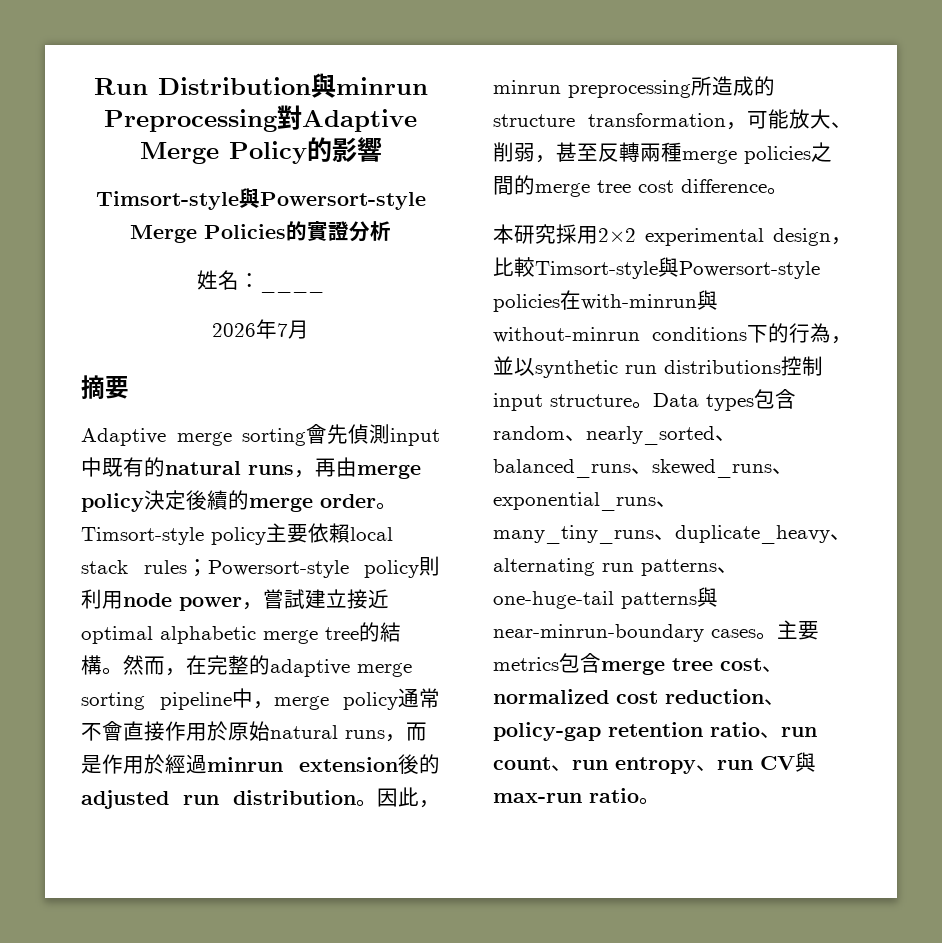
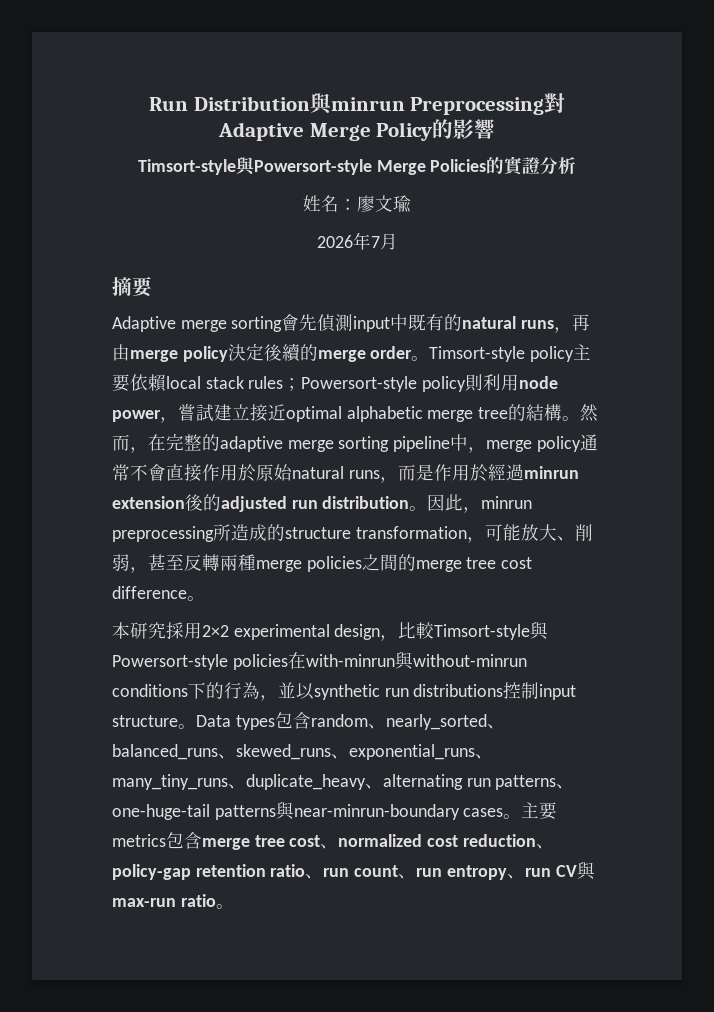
[260,288,324,293] ____ -> [357,195,411,213] 廖文瑜

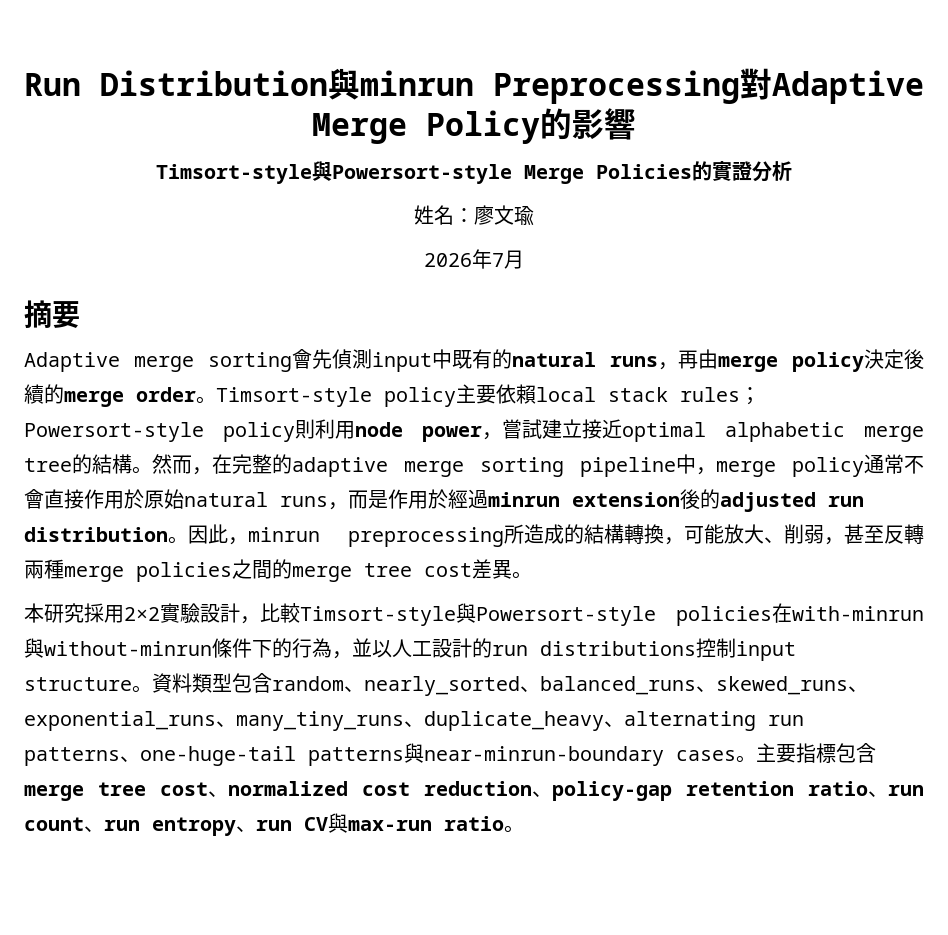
[285,526,467,539] structure transformation -> [584,524,664,544] 結構轉換
[112,586,187,599] difference -> [472,559,512,579] 差異
[233,624,381,640] experimental design -> [160,603,240,624] 實驗設計
[112,684,188,697] conditions -> [212,638,252,658] 條件
[314,684,380,700] synthetic -> [392,638,492,658] 人工設計的
[196,715,275,730] Data types -> [152,673,232,693] 資料類型
[112,834,166,847] metrics -> [796,743,836,763] 指標

